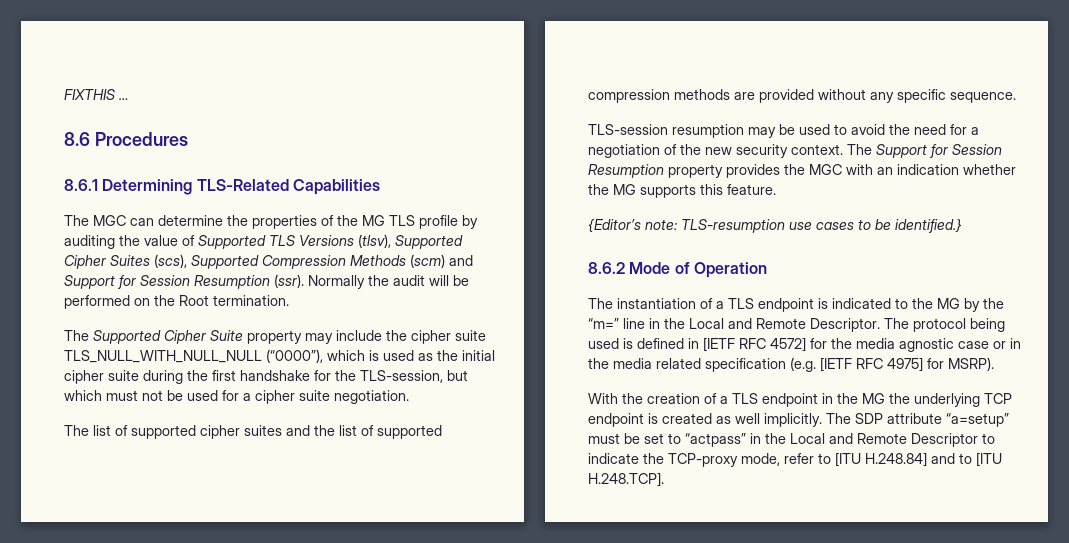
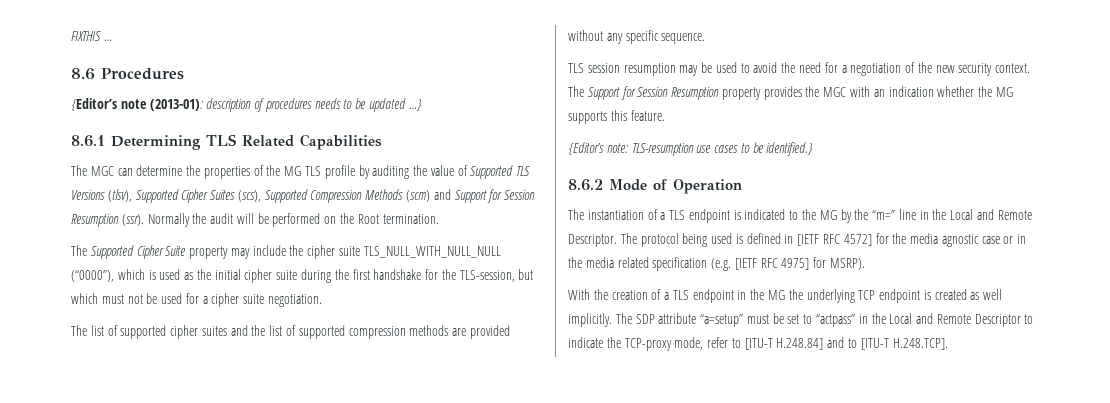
(188, 139) none -> [71,98,422,112] // {Editor’s note (2013-01): description of procedures needs to be updated …}
[196,179,289,191] TLS-Related -> [206,134,294,147] TLS Related
[588,124,668,135] TLS-session -> [568,63,620,73] TLS session
[835,452,861,467] [ITU -> [744,338,773,350] [ITU-T
[976,452,1002,467] [ITU -> [860,338,889,350] [ITU-T

